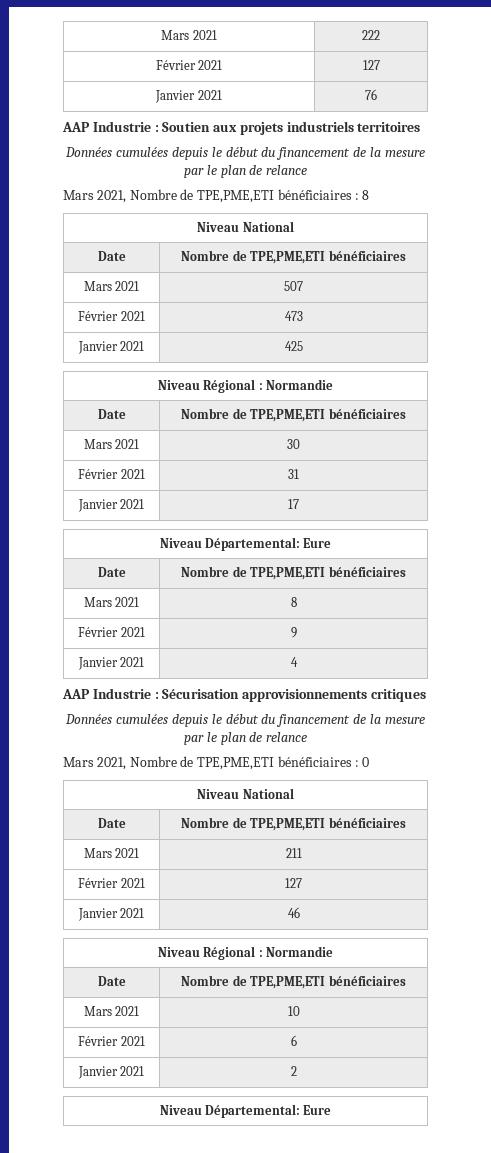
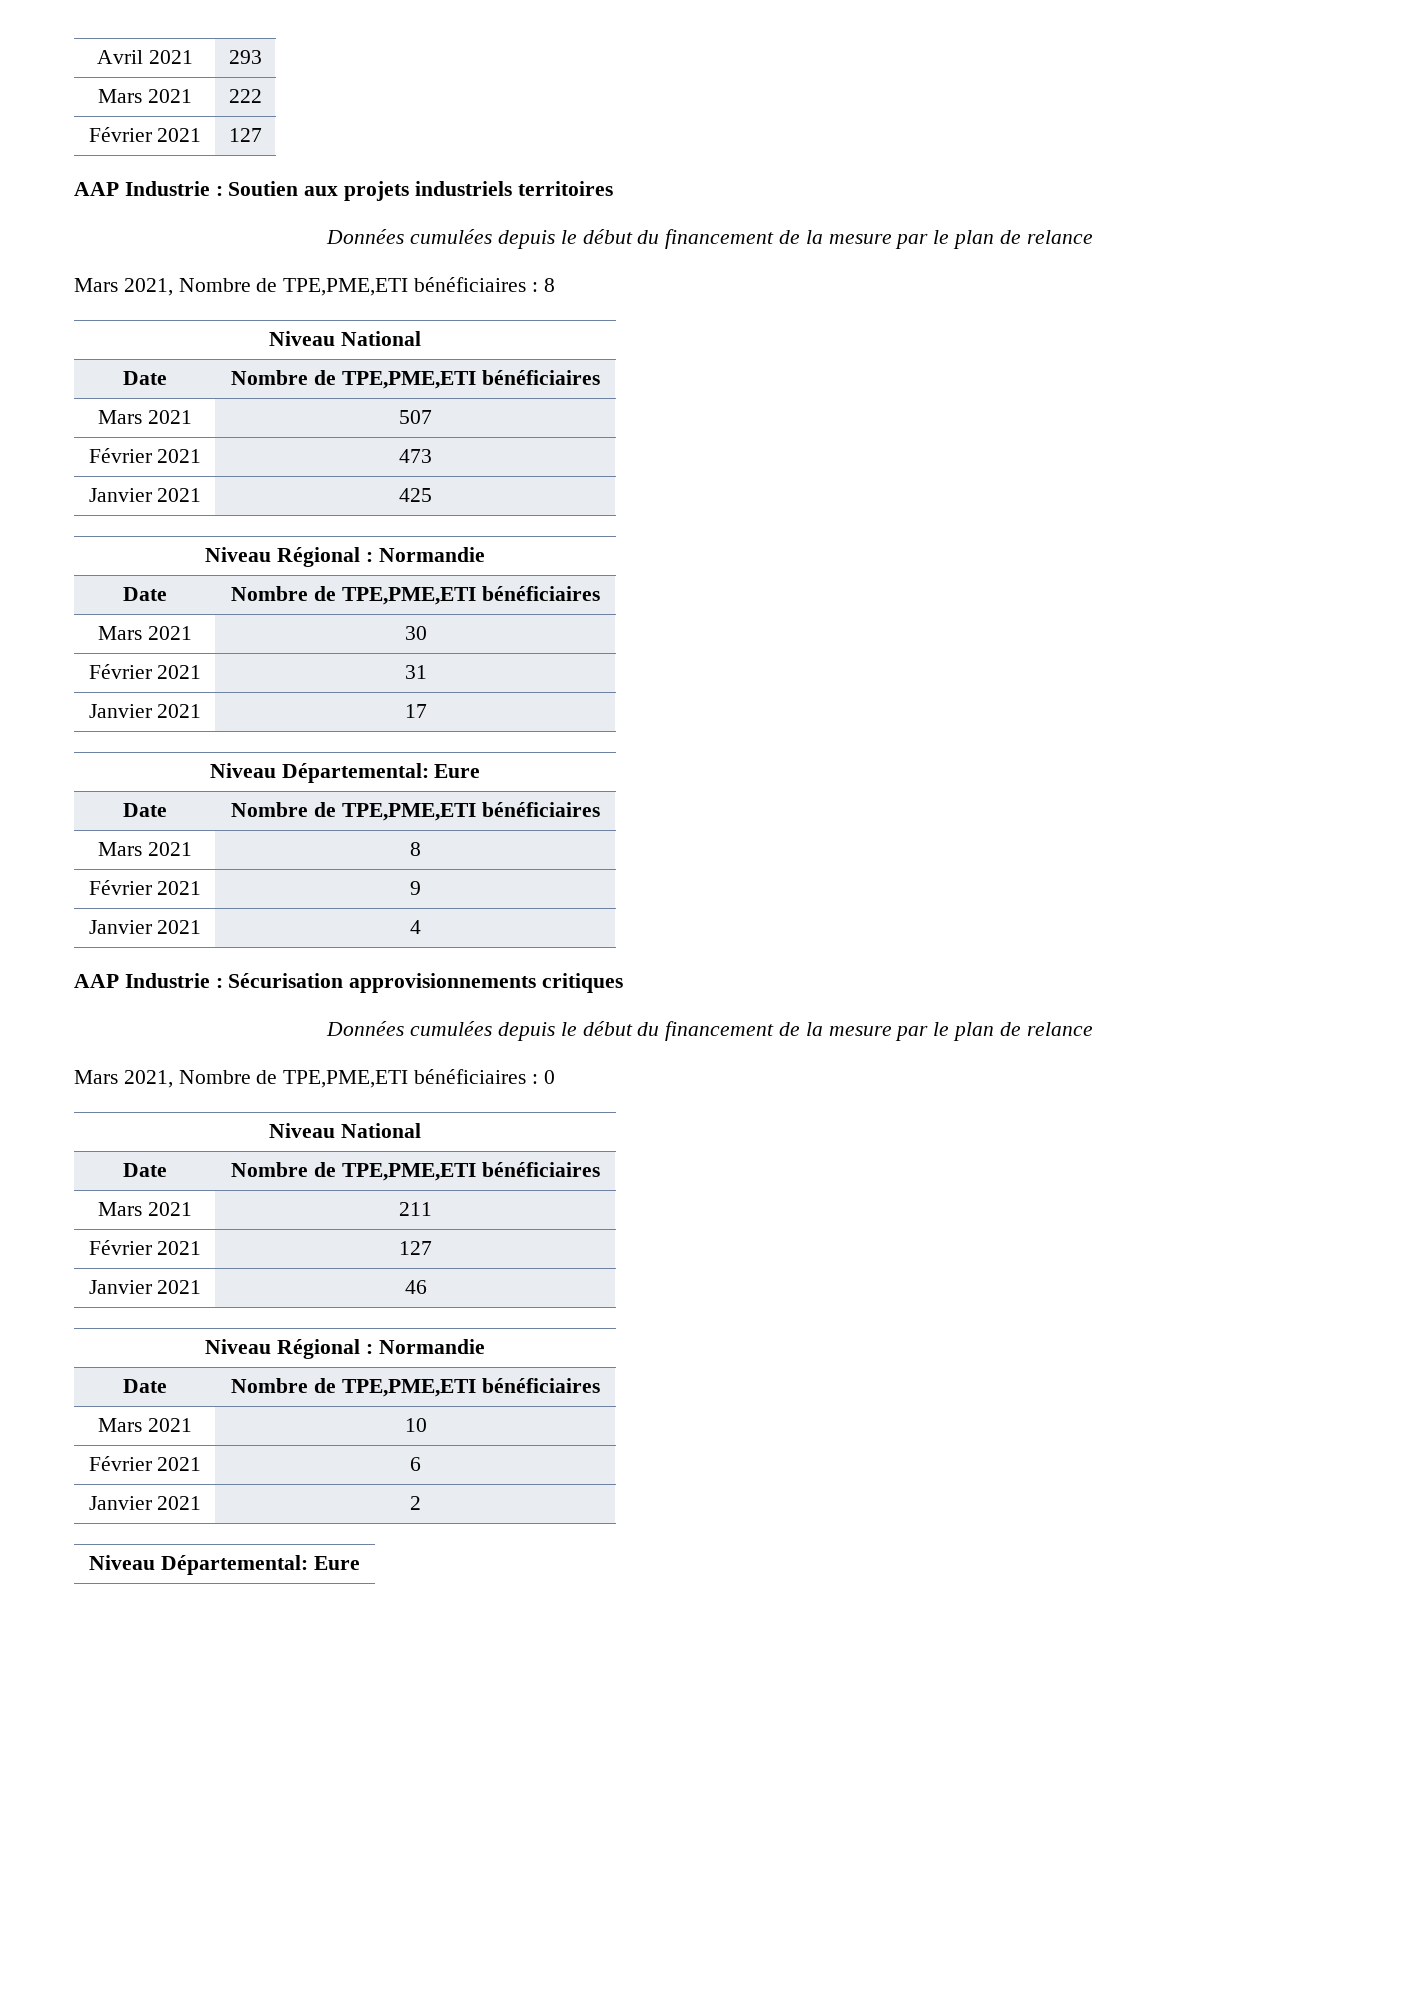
(161, 35) none -> [97,50,193,64] [229,50,262,64] Avril 2021 | 293 //
[155,90,222,103] [365,89,377,100] // Janvier 2021 | 76 -> (262, 135) none

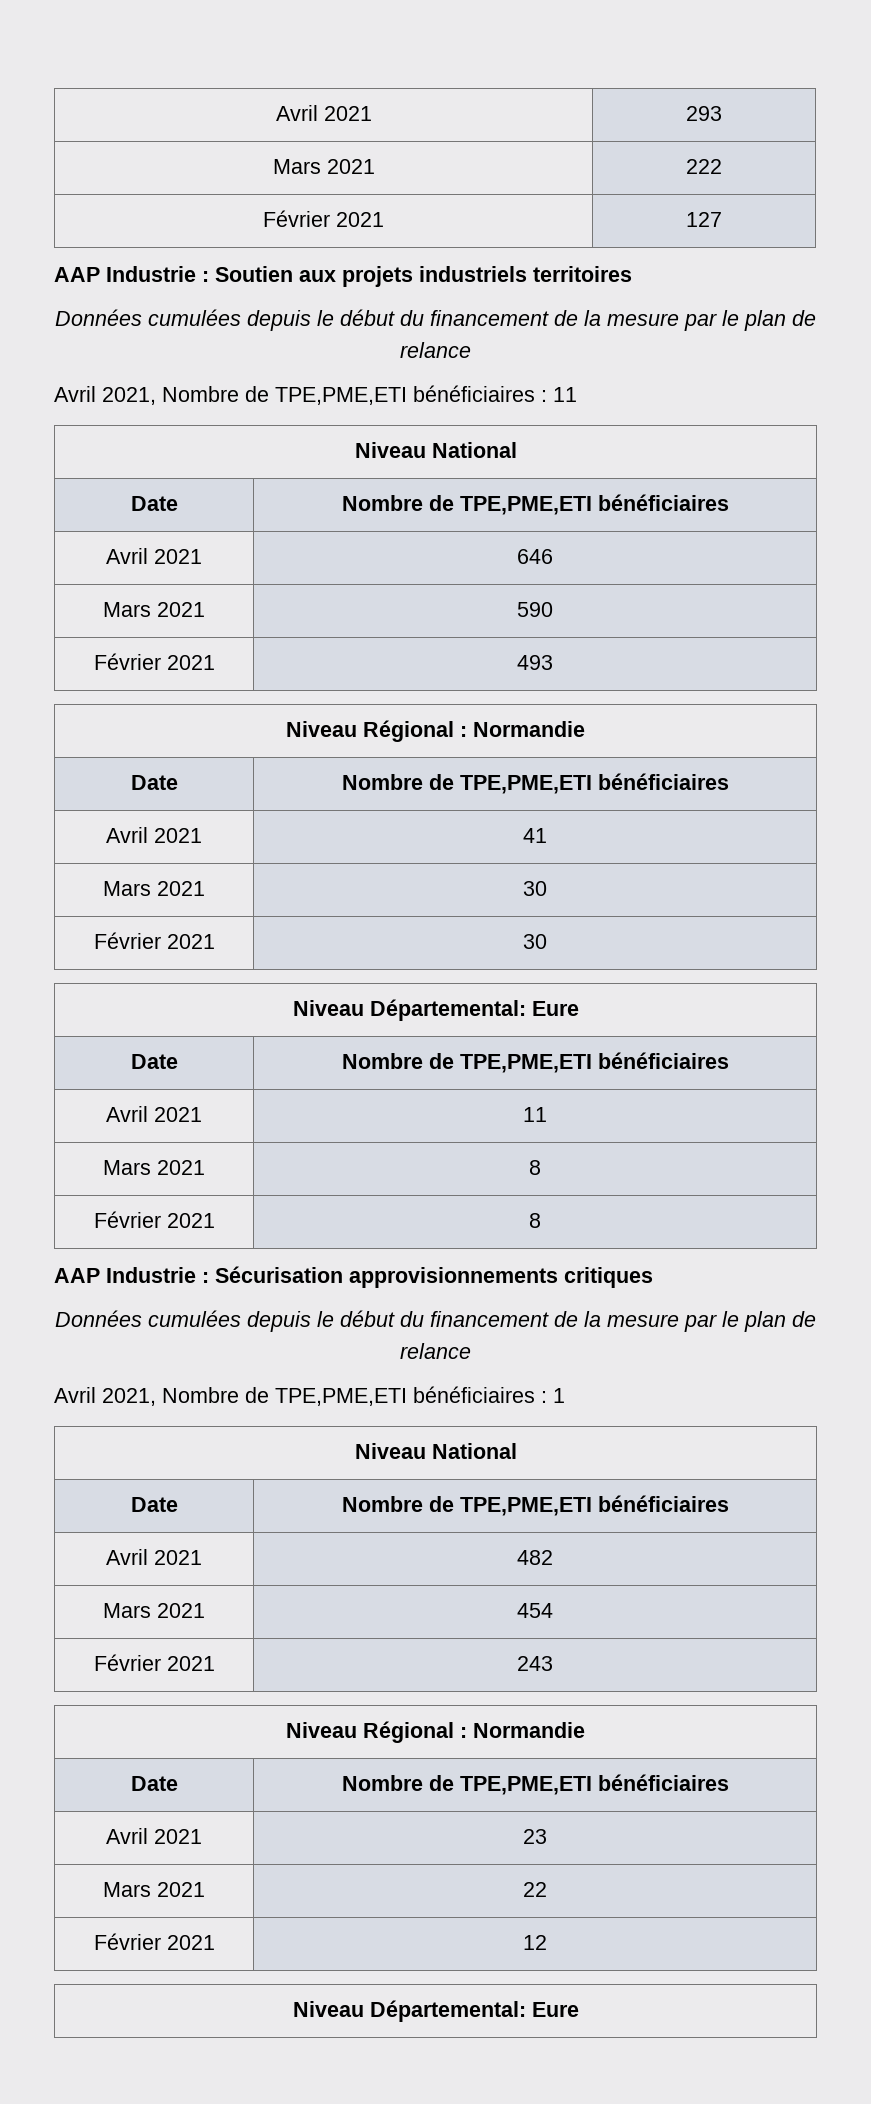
[74,277,555,296] [269,331,421,346] [123,371,167,385] [231,370,600,389] [98,410,192,424] [399,410,432,424] [88,448,202,463] [399,449,432,463] [88,488,202,502] [399,488,432,502] [205,547,485,567] [123,587,167,601] [231,586,600,605] Mars 2021, Nombre de TPE,PME,ETI bénéficiaires : 8 // Niveau National // Date | Nombre de TPE,PME,ETI bénéficiaires // Mars 2021 | 507 // Février 2021 | 473 // Janvier 2021 | 425 // Niveau Régional : Normandie // Date | Nombre de TPE,PME,ETI bénéficiaires -> [54,385,577,405] [354,442,517,458] [130,496,178,511] [341,494,729,515] [106,548,202,564] [517,549,553,564] [103,602,205,617] [517,602,553,617] [93,653,215,670] [517,655,553,670] [286,720,585,742] [130,775,178,790] [341,773,729,794] [106,827,202,843] [523,828,547,843] Avril 2021, Nombre de TPE,PME,ETI bénéficiaires : 11 // Niveau National // Date | Nombre de TPE,PME,ETI bénéficiaires // Avril 2021 | 646 // Mars 2021 | 590 // Février 2021 | 493 // Niveau Régional : Normandie // Date | Nombre de TPE,PME,ETI bénéficiaires // Avril 2021 | 41
[404,665,427,679] [88,704,202,718] [404,704,427,718] 31 // Janvier 2021 | 17 -> [523,934,547,949] 30
(600, 809) none -> [106,1106,202,1122] [523,1107,547,1122] // Avril 2021 | 11
[410,881,421,895] [88,920,202,934] [410,920,421,934] 9 // Janvier 2021 | 4 -> [529,1213,541,1228] 8
[74,1069,555,1088] [269,1123,421,1138] [123,1163,167,1177] [231,1162,600,1181] [98,1202,192,1216] [399,1202,432,1216] [88,1240,202,1255] [399,1241,432,1255] [88,1280,202,1294] [404,1280,427,1294] [205,1339,485,1359] [123,1379,167,1393] [231,1378,600,1397] [98,1418,192,1432] [404,1418,427,1432] [88,1456,202,1471] [410,1457,421,1471] [88,1496,202,1510] [410,1496,421,1510] Mars 2021, Nombre de TPE,PME,ETI bénéficiaires : 0 // Niveau National // Date | Nombre de TPE,PME,ETI bénéficiaires // Mars 2021 | 211 // Février 2021 | 127 // Janvier 2021 | 46 // Niveau Régional : Normandie // Date | Nombre de TPE,PME,ETI bénéficiaires // Mars 2021 | 10 // Février 2021 | 6 // Janvier 2021 | 2 -> [54,1386,565,1406] [354,1443,517,1459] [130,1497,178,1512] [341,1495,729,1516] [106,1549,202,1565] [517,1550,553,1565] [103,1603,205,1618] [517,1603,553,1618] [93,1654,215,1671] [517,1656,553,1671] [286,1721,585,1743] [130,1776,178,1791] [341,1774,729,1795] [106,1828,202,1844] [523,1829,547,1844] [103,1882,205,1897] [523,1882,547,1897] [93,1933,215,1950] [523,1935,547,1950] Avril 2021, Nombre de TPE,PME,ETI bénéficiaires : 1 // Niveau National // Date | Nombre de TPE,PME,ETI bénéficiaires // Avril 2021 | 482 // Mars 2021 | 454 // Février 2021 | 243 // Niveau Régional : Normandie // Date | Nombre de TPE,PME,ETI bénéficiaires // Avril 2021 | 23 // Mars 2021 | 22 // Février 2021 | 12

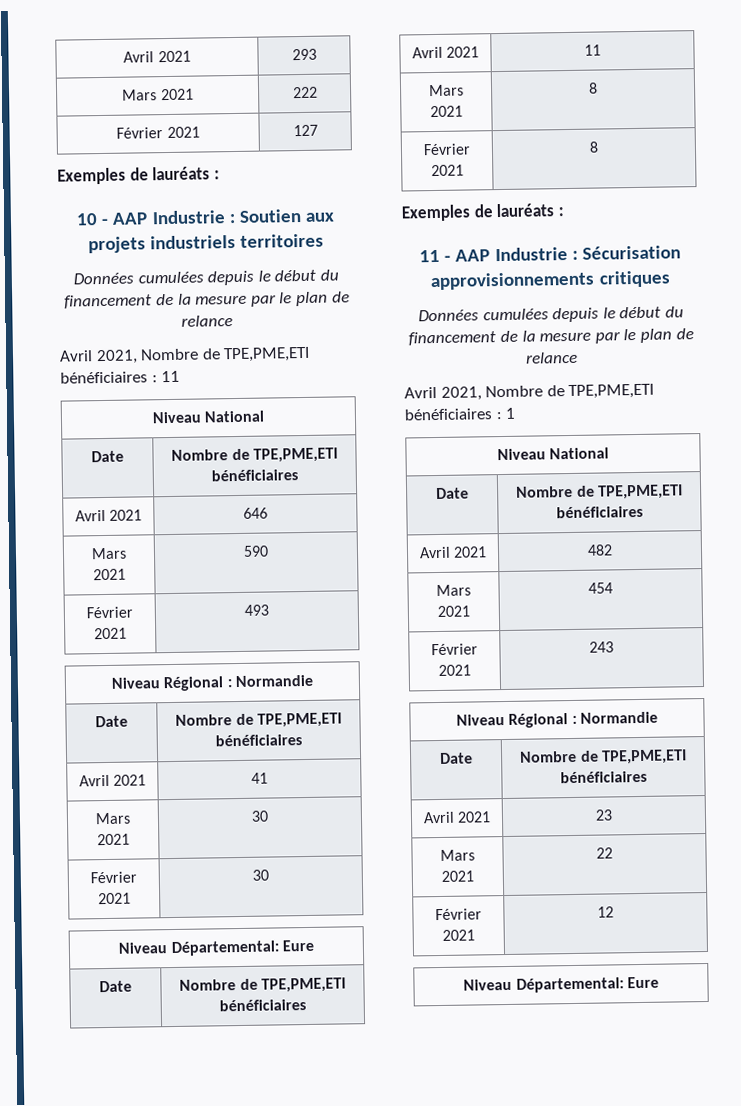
(722, 219) none -> [57,166,220,185] [76,213,110,226] Exemples de lauréats : // 10 -
(541, 1220) none -> [401,203,564,222] [419,249,452,263] Exemples de lauréats : // 11 -

